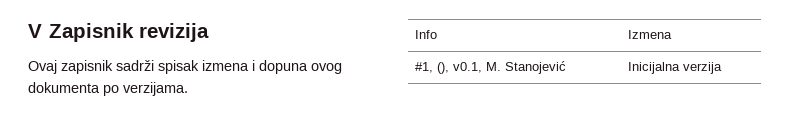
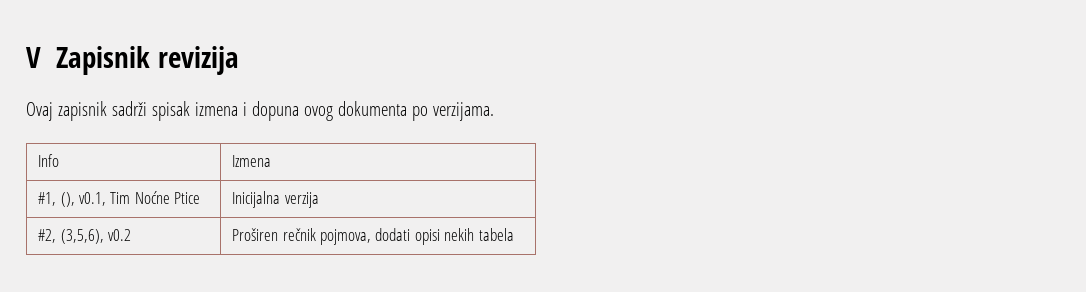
[486,61,567,74] M. Stanojević -> [110,191,201,204] Tim Noćne Ptice
(723, 68) none -> [38,229,132,244] [232,228,514,245] // #2, (3,5,6), v0.2 | Proširen rečnik pojmova, dodati opisi nekih tabela

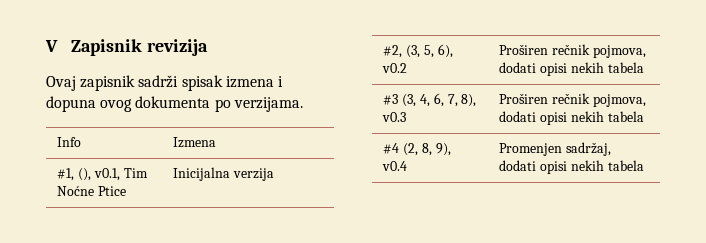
[60,229,104,244] (3,5,6), -> [406,44,453,58] (3, 5, 6),
(514, 234) none -> [383,93,477,107] [382,112,407,122] [499,93,647,107] [499,111,644,125] [383,143,451,156] [382,161,408,171] [499,142,612,156] [499,160,644,174] // #3 (3, 4, 6, 7, 8), v0.3 | Proširen rečnik pojmova, dodati opisi nekih tabela // #4 (2, 8, 9), v0.4 | Promenjen sadržaj, dodati opisi nekih tabela

